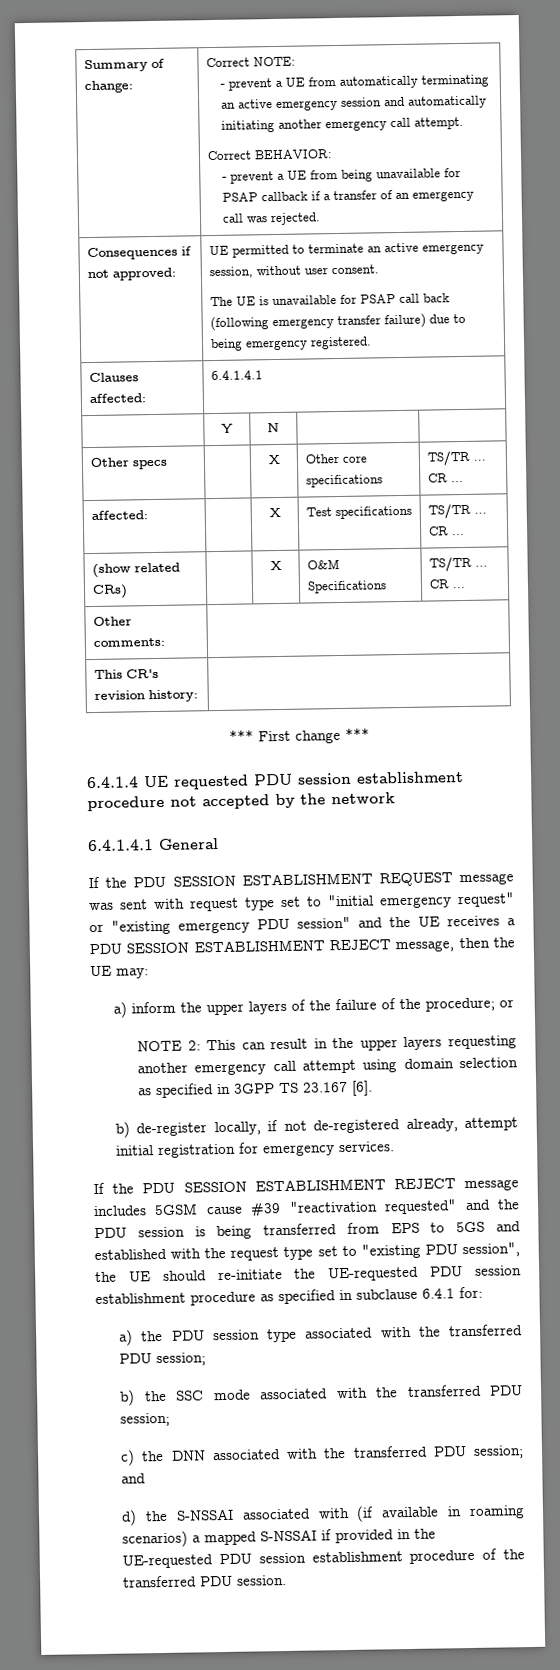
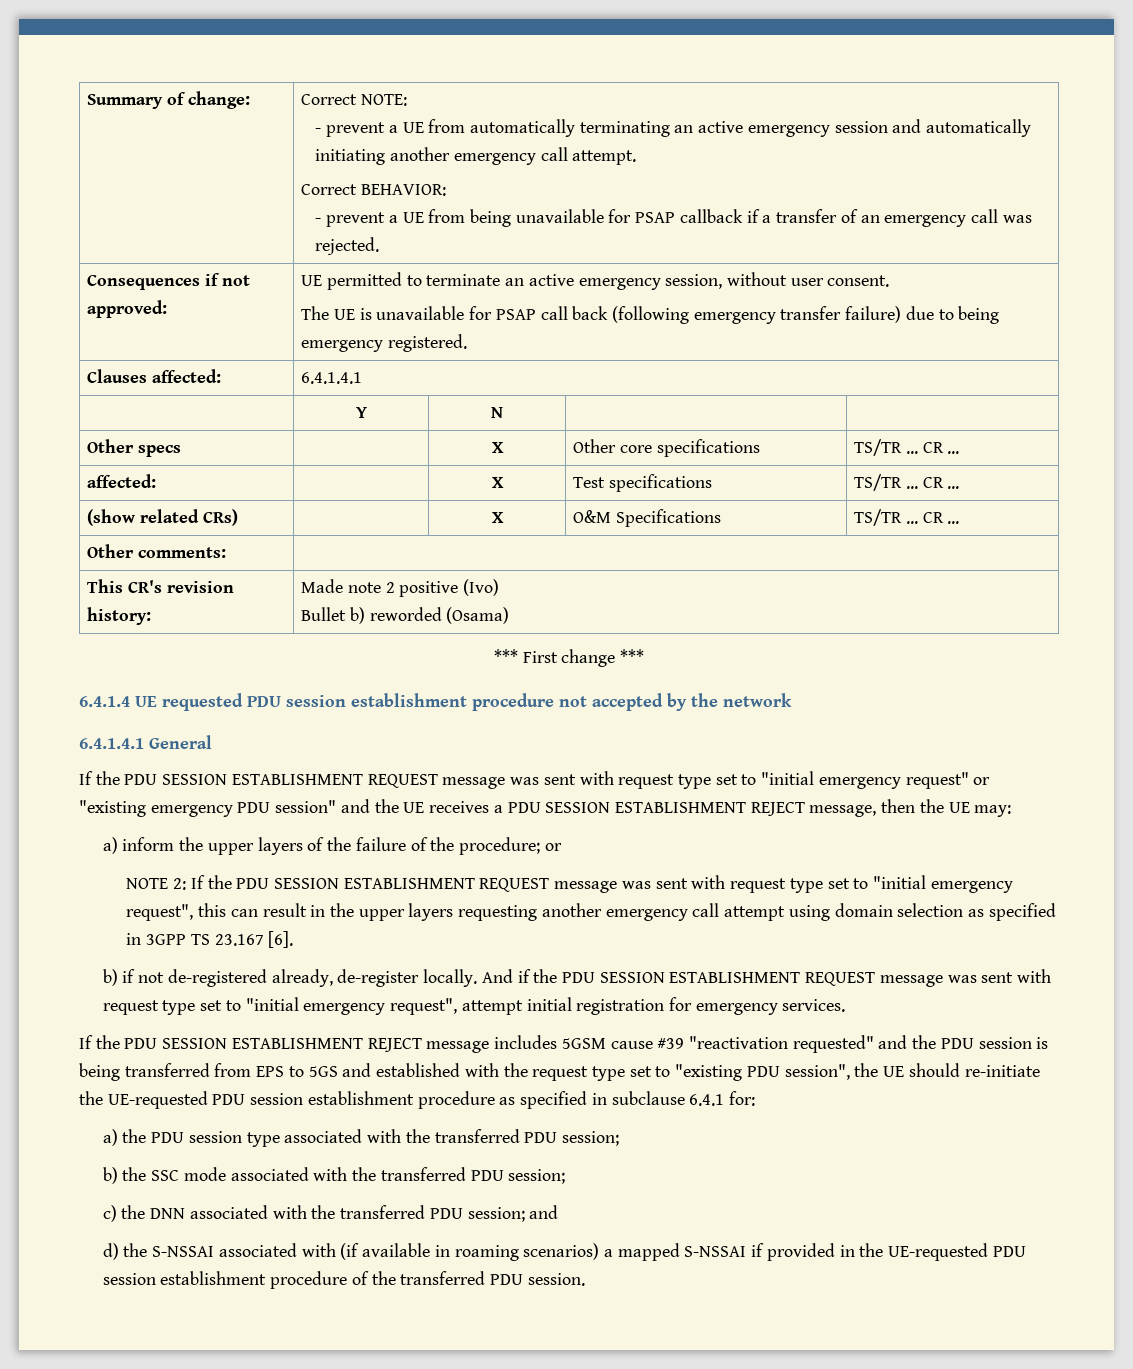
(198, 696) none -> [301,579,500,597] [301,607,510,624] Made note 2 positive (Ivo) // Bullet b) reworded (Osama)
[206,1039,237,1051] This -> [190,875,1013,893] [126,903,227,921] If the PDU SESSION ESTABLISHMENT REQUEST message was sent with request type set to "initial emergency request", this
[136,1121,261,1137] de-register locally, -> (118, 977) none
(458, 1125) none -> [337,969,1052,987] [102,997,458,1015] de-register locally. And if the PDU SESSION ESTABLISHMENT REQUEST message was sent with request type set to "initial emergency request",

